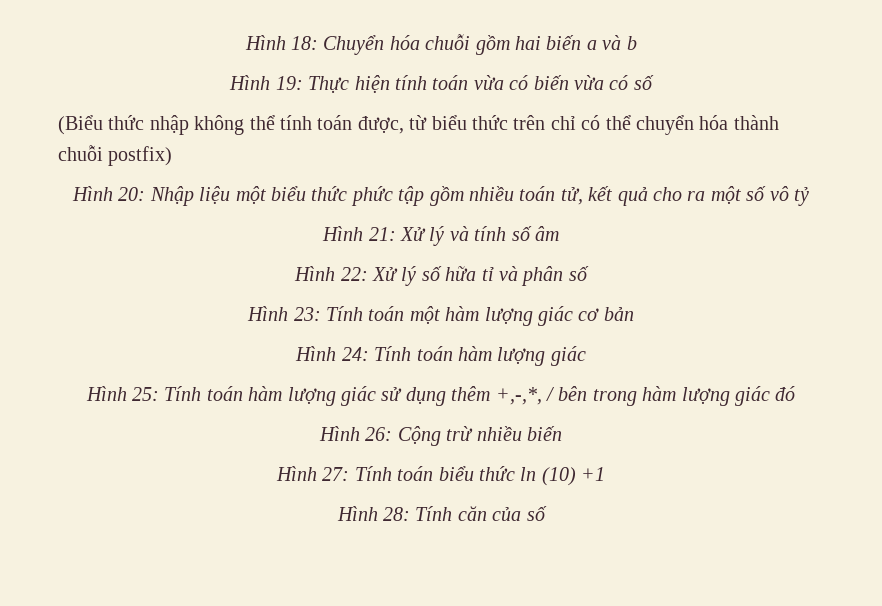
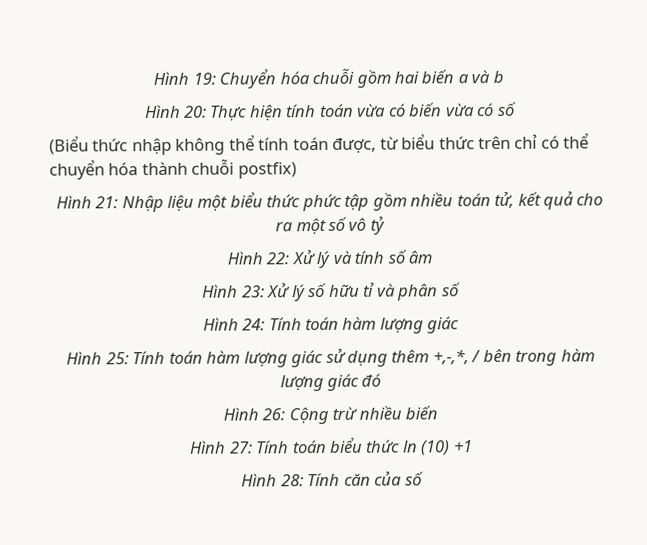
[244,35,318,50] Hình 18: -> [153,71,216,86] Hình 19:
[275,76,303,90] 19: -> [183,105,207,118] 20:
[118,187,146,201] 20: -> [95,196,119,209] 21:
[368,227,396,241] 21: -> [266,252,290,265] 22:
[340,267,368,281] 22: -> [241,285,265,298] 23:
[445,266,477,281] hữa -> [328,283,360,297] hữu
[247,306,634,326] // Hình 23: Tính toán một hàm lượng giác cơ bản -> (461, 289) none

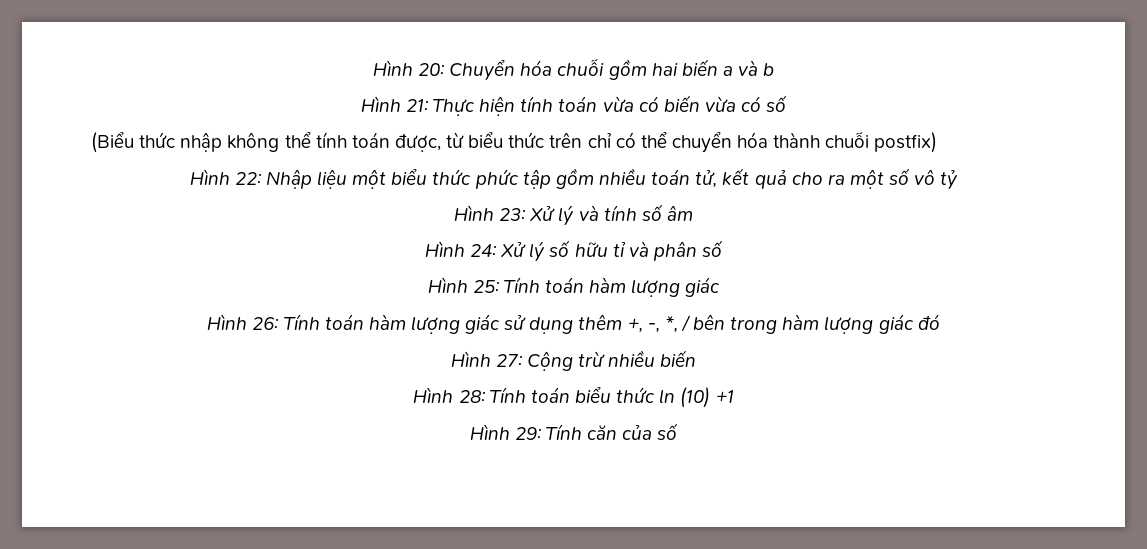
[153,71,216,86] Hình 19: -> [372,60,445,76] Hình 20:
[183,105,207,118] 20: -> [405,99,429,112] 21:
[95,196,119,209] 21: -> [234,172,262,185] 22:
[266,252,290,265] 22: -> [499,208,527,221] 23:
[241,285,265,298] 23: -> [470,244,498,257] 24:
[242,318,266,331] 24: -> [472,280,500,293] 25:
[105,352,129,365] 25: -> [252,317,280,330] 26:
[432,349,469,365] +,-,*, -> [627,316,678,333] +, -, *,
[262,408,286,421] 26: -> [495,354,523,367] 27:
[229,441,253,454] 27: -> [458,390,486,403] 28:
[280,474,304,487] 28: -> [514,427,542,440] 29:

